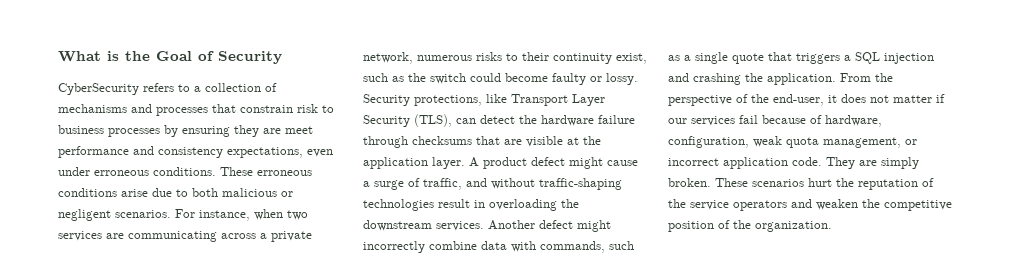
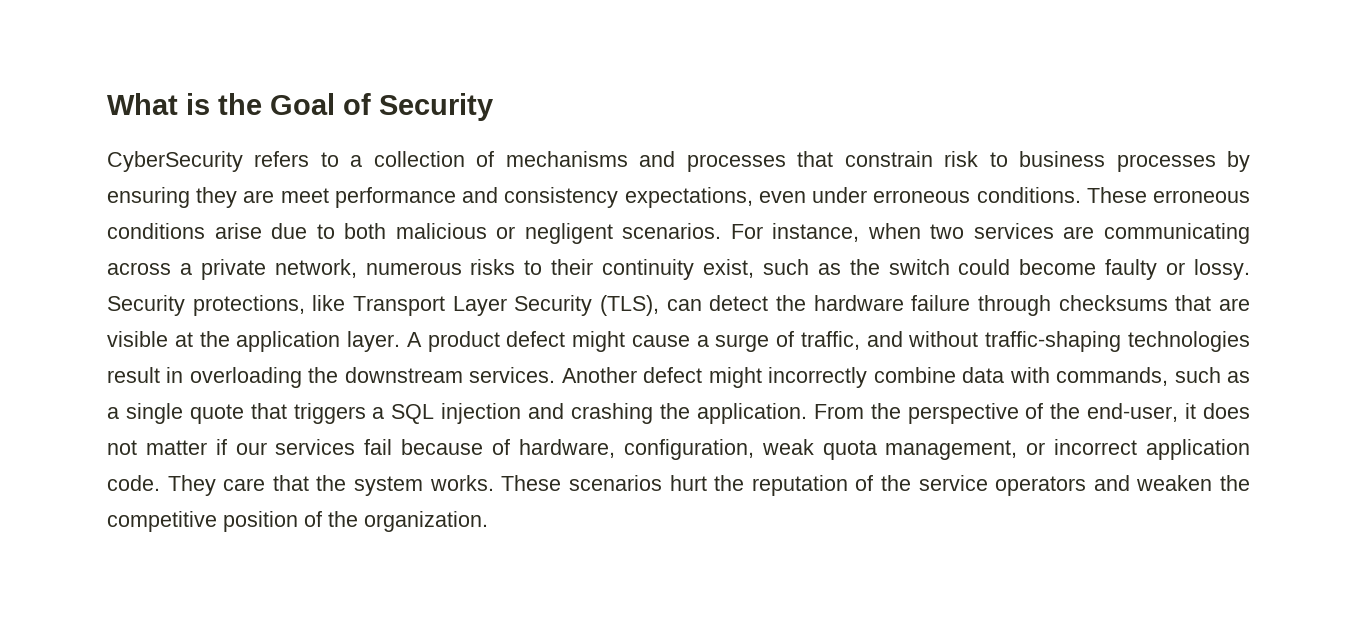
[859,157,919,169] [668,178,711,187] are simply broken. -> [223,475,494,496] care that the system works.

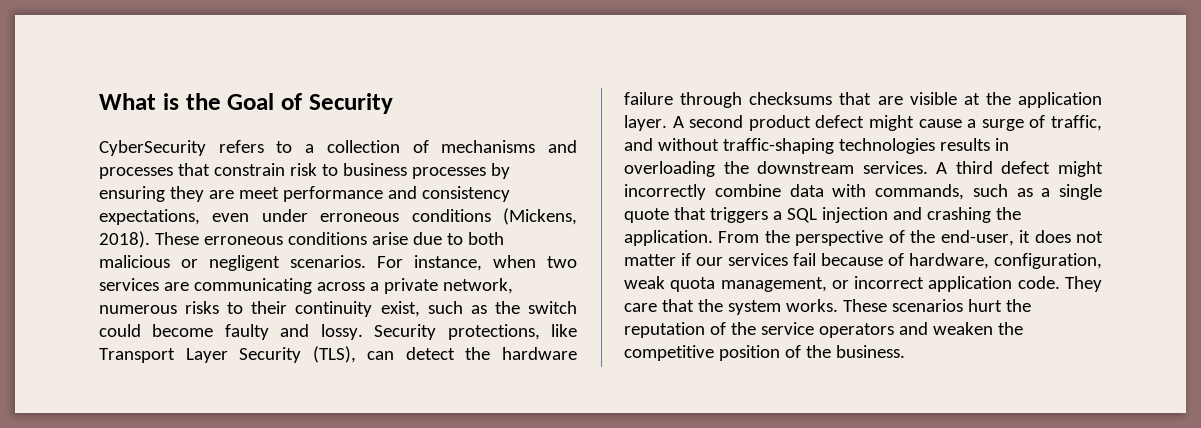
[976,187,1081,203] conditions. -> [411,208,577,225] [99,231,150,248] conditions (Mickens, 2018).
[1166,262,1186,275] or -> [280,324,310,337] and
(422, 339) none -> [689,115,744,128] second
[107,367,160,383] result -> [939,138,990,151] results
[561,367,637,383] Another -> [936,161,993,174] A third
[364,511,488,532] organization. -> [835,345,905,358] business.

